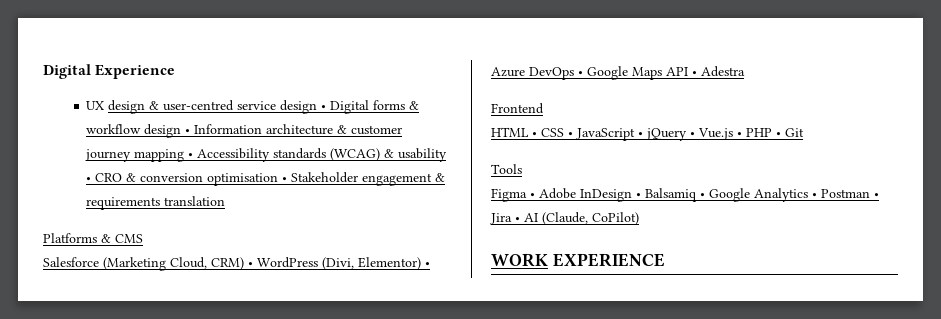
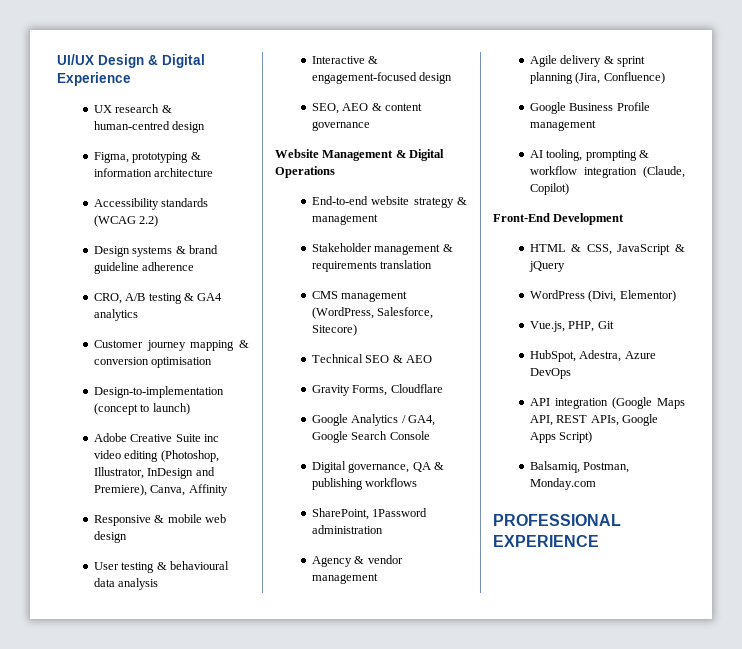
(43, 71) none -> [57,54,158,68] UI/UX Design &
[108,100,420,114] [86,124,403,138] [85,148,448,162] [86,172,446,186] [86,196,226,210] [43,233,143,243] [43,257,430,271] [491,66,745,80] [491,103,544,114] [491,127,804,141] [491,164,522,174] [491,188,879,202] [490,212,639,225] [491,253,548,267] design & user-centred service design • Digital forms & workflow design • Information architecture & customer journey mapping • Accessibility standards (WCAG) & usability • CRO & conversion optimisation • Stakeholder engagement & requirements translation // Platforms & CMS // Salesforce (Marketing Cloud, CRM) • WordPress (Divi, Elementor) • Azure DevOps • Google Maps API • Adestra // Frontend // HTML • CSS • JavaScript • jQuery • Vue.js • PHP • Git // Tools // Figma • Adobe InDesign • Balsamiq • Google Analytics • Postman • Jira • AI (Claude, CoPilot) // WORK -> [115,104,172,113] [93,121,206,133] [93,152,201,163] [93,168,214,177] [93,198,209,210] [93,215,159,227] [93,245,218,257] [93,262,195,274] [93,293,223,304] [93,309,138,321] [93,340,249,351] [93,357,213,368] [93,386,224,398] [93,403,190,415] [93,433,219,442] [93,450,219,462] [93,467,215,479] [93,484,228,496] [93,514,226,526] [93,531,127,543] [93,561,229,573] [93,578,159,590] [311,56,379,64] [311,72,453,84] [311,103,422,114] [311,121,370,131] [275,149,445,161] [275,166,335,178] [311,196,467,208] [311,214,378,225] [311,243,453,255] [311,260,433,272] [311,291,408,302] [311,307,434,319] [311,324,357,336] [311,354,432,363] [311,384,443,396] [311,414,435,426] [311,431,430,443] [311,461,444,473] [311,478,418,490] [311,508,428,520] [311,525,383,534] [311,555,403,567] [311,573,378,584] [529,55,645,67] [529,72,665,84] [529,102,650,114] [529,120,596,131] [529,149,649,161] [529,166,685,178] [529,183,569,195] [493,213,625,225] [529,244,685,255] [528,261,565,272] [529,290,676,302] [529,321,614,332] [529,350,656,362] [529,368,571,379] [529,397,685,409] [529,414,658,426] [529,431,593,443] [529,461,630,473] [529,478,596,490] [493,514,621,526] research & human-centred design // Figma, prototyping & information architecture // Accessibility standards (WCAG 2.2) // Design systems & brand guideline adherence // CRO, A/B testing & GA4 analytics // Customer journey mapping & conversion optimisation // Design-to-implementation (concept to launch) // Adobe Creative Suite inc video editing (Photoshop, Illustrator, InDesign and Premiere), Canva, Affinity // Responsive & mobile web design // User testing & behavioural data analysis // Interactive & engagement-focused design // SEO, AEO & content governance // Website Management & Digital Operations // End-to-end website strategy & management // Stakeholder management & requirements translation // CMS management (WordPress, Salesforce, Sitecore) // Technical SEO & AEO // Gravity Forms, Cloudflare // Google Analytics / GA4, Google Search Console // Digital governance, QA & publishing workflows // SharePoint, 1Password administration // Agency & vendor management // Agile delivery & sprint planning (Jira, Confluence) // Google Business Profile management // AI tooling, prompting & workflow integration (Claude, Copilot) // Front-End Development // HTML & CSS, JavaScript & jQuery // WordPress (Divi, Elementor) // Vue.js, PHP, Git // HubSpot, Adestra, Azure DevOps // API integration (Google Maps API, REST APIs, Google Apps Script) // Balsamiq, Postman, Monday.com // PROFESSIONAL

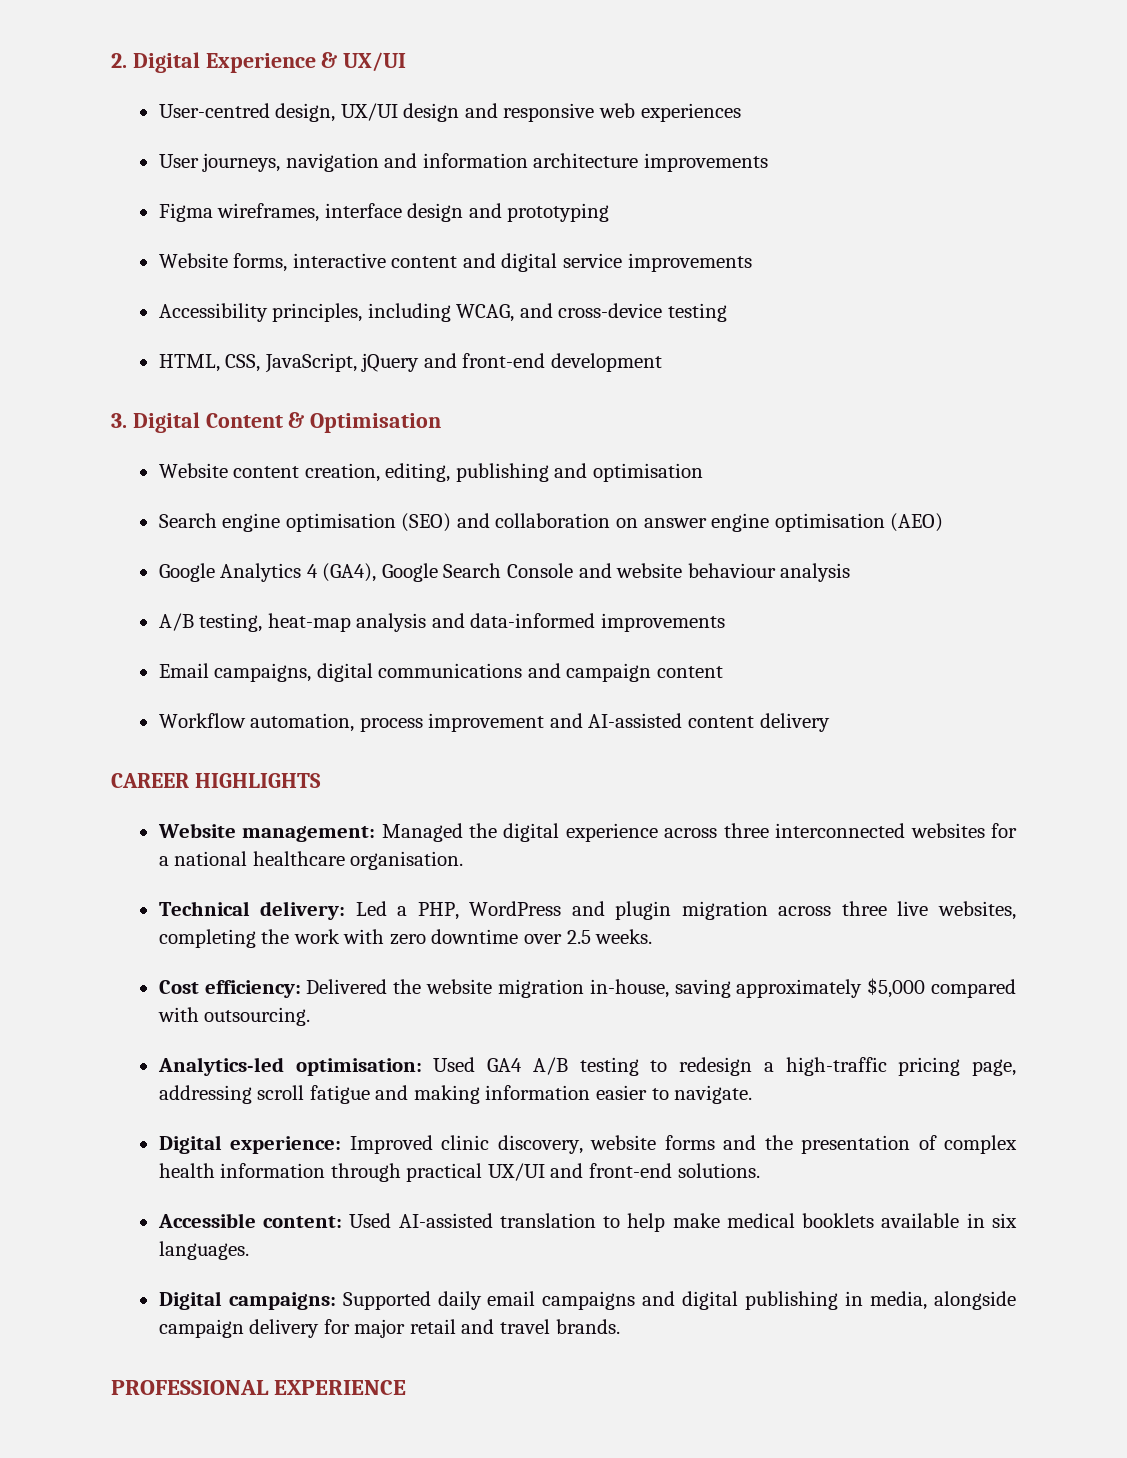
[57,54,158,68] UI/UX Design & -> [111,53,127,68] 2.
[93,104,172,113] [93,121,206,133] [93,152,201,163] [93,168,214,177] [93,198,209,210] [93,215,159,227] [93,245,218,257] [93,262,195,274] [93,293,223,304] [93,309,138,321] [93,340,249,351] [93,357,213,368] [93,386,224,398] [93,403,190,415] [93,433,219,442] [93,450,219,462] [93,467,215,479] [93,484,228,496] [93,514,226,526] [93,531,127,543] [93,561,229,573] [93,578,159,590] [311,56,379,64] [311,72,453,84] [311,103,422,114] [311,121,370,131] [275,149,445,161] [275,166,335,178] [311,196,467,208] [311,214,378,225] [311,243,453,255] [311,260,433,272] [311,291,408,302] [311,307,434,319] [311,324,357,336] [311,354,432,363] [311,384,443,396] // UX research & human-centred design // Figma, prototyping & information architecture // Accessibility standards (WCAG 2.2) // Design systems & brand guideline adherence // CRO, A/B testing & GA4 analytics // Customer journey mapping & conversion optimisation // Design-to-implementation (concept to launch) // Adobe Creative Suite inc video editing (Photoshop, Illustrator, InDesign and Premiere), Canva, Affinity // Responsive & mobile web design // User testing & behavioural data analysis // Interactive & engagement-focused design // SEO, AEO & content governance // Website Management & Digital Operations // End-to-end website strategy & management // Stakeholder management & requirements translation // CMS management (WordPress, Salesforce, Sitecore) // Technical SEO & AEO // Gravity Forms, Cloudflare -> [321,52,407,72] [158,103,741,122] [158,153,768,172] [158,203,610,222] [158,253,752,272] [158,303,727,322] [158,353,662,373] [111,412,442,433] [158,463,703,482] [158,513,944,532] & UX/UI // User-centred design, UX/UI design and responsive web experiences // User journeys, navigation and information architecture improvements // Figma wireframes, interface design and prototyping // Website forms, interactive content and digital service improvements // Accessibility principles, including WCAG, and cross-device testing // HTML, CSS, JavaScript, jQuery and front-end development // 3. Digital Content & Optimisation // Website content creation, editing, publishing and optimisation // Search engine optimisation (SEO) and collaboration on answer engine optimisation (AEO)
[401,415,435,426] / GA4, -> [306,563,377,582] 4 (GA4),
[311,461,444,473] [311,478,418,490] [311,508,428,520] [311,525,383,534] [311,555,403,567] [311,573,378,584] [529,55,645,67] [529,72,665,84] [529,102,650,114] [529,120,596,131] [529,149,649,161] [529,166,685,178] [529,183,569,195] [493,213,625,225] [529,244,685,255] [528,261,565,272] [529,290,676,302] [529,321,614,332] [529,350,656,362] [529,368,571,379] [529,397,685,409] [529,414,658,426] [529,431,593,443] [529,461,630,473] [529,478,596,490] // Digital governance, QA & publishing workflows // SharePoint, 1Password administration // Agency & vendor management // Agile delivery & sprint planning (Jira, Confluence) // Google Business Profile management // AI tooling, prompting & workflow integration (Claude, Copilot) // Front-End Development // HTML & CSS, JavaScript & jQuery // WordPress (Divi, Elementor) // Vue.js, PHP, Git // HubSpot, Adestra, Azure DevOps // API integration (Google Maps API, REST APIs, Google Apps Script) // Balsamiq, Postman, Monday.com -> [578,563,851,582] [158,613,725,632] [158,663,723,682] [158,713,830,732] [111,773,321,788] [157,823,1018,842] [158,851,464,870] [158,901,1016,920] [158,929,653,948] [158,978,1017,998] [157,1007,311,1026] [157,1057,1017,1076] [158,1085,753,1104] [158,1135,1018,1154] [158,1163,760,1182] [157,1213,1017,1232] [158,1241,249,1260] [158,1291,1016,1310] [158,1319,620,1338] and website behaviour analysis // A/B testing, heat-map analysis and data-informed improvements // Email campaigns, digital communications and campaign content // Workflow automation, process improvement and AI-assisted content delivery // CAREER HIGHLIGHTS // Website management: Managed the digital experience across three interconnected websites for a national healthcare organisation. // Technical delivery: Led a PHP, WordPress and plugin migration across three live websites, completing the work with zero downtime over 2.5 weeks. // Cost efficiency: Delivered the website migration in-house, saving approximately $5,000 compared with outsourcing. // Analytics-led optimisation: Used GA4 A/B testing to redesign a high-traffic pricing page, addressing scroll fatigue and making information easier to navigate. // Digital experience: Improved clinic discovery, website forms and the presentation of complex health information through practical UX/UI and front-end solutions. // Accessible content: Used AI-assisted translation to help make medical booklets available in six languages. // Digital campaigns: Supported daily email campaigns and digital publishing in media, alongside campaign delivery for major retail and travel brands.

